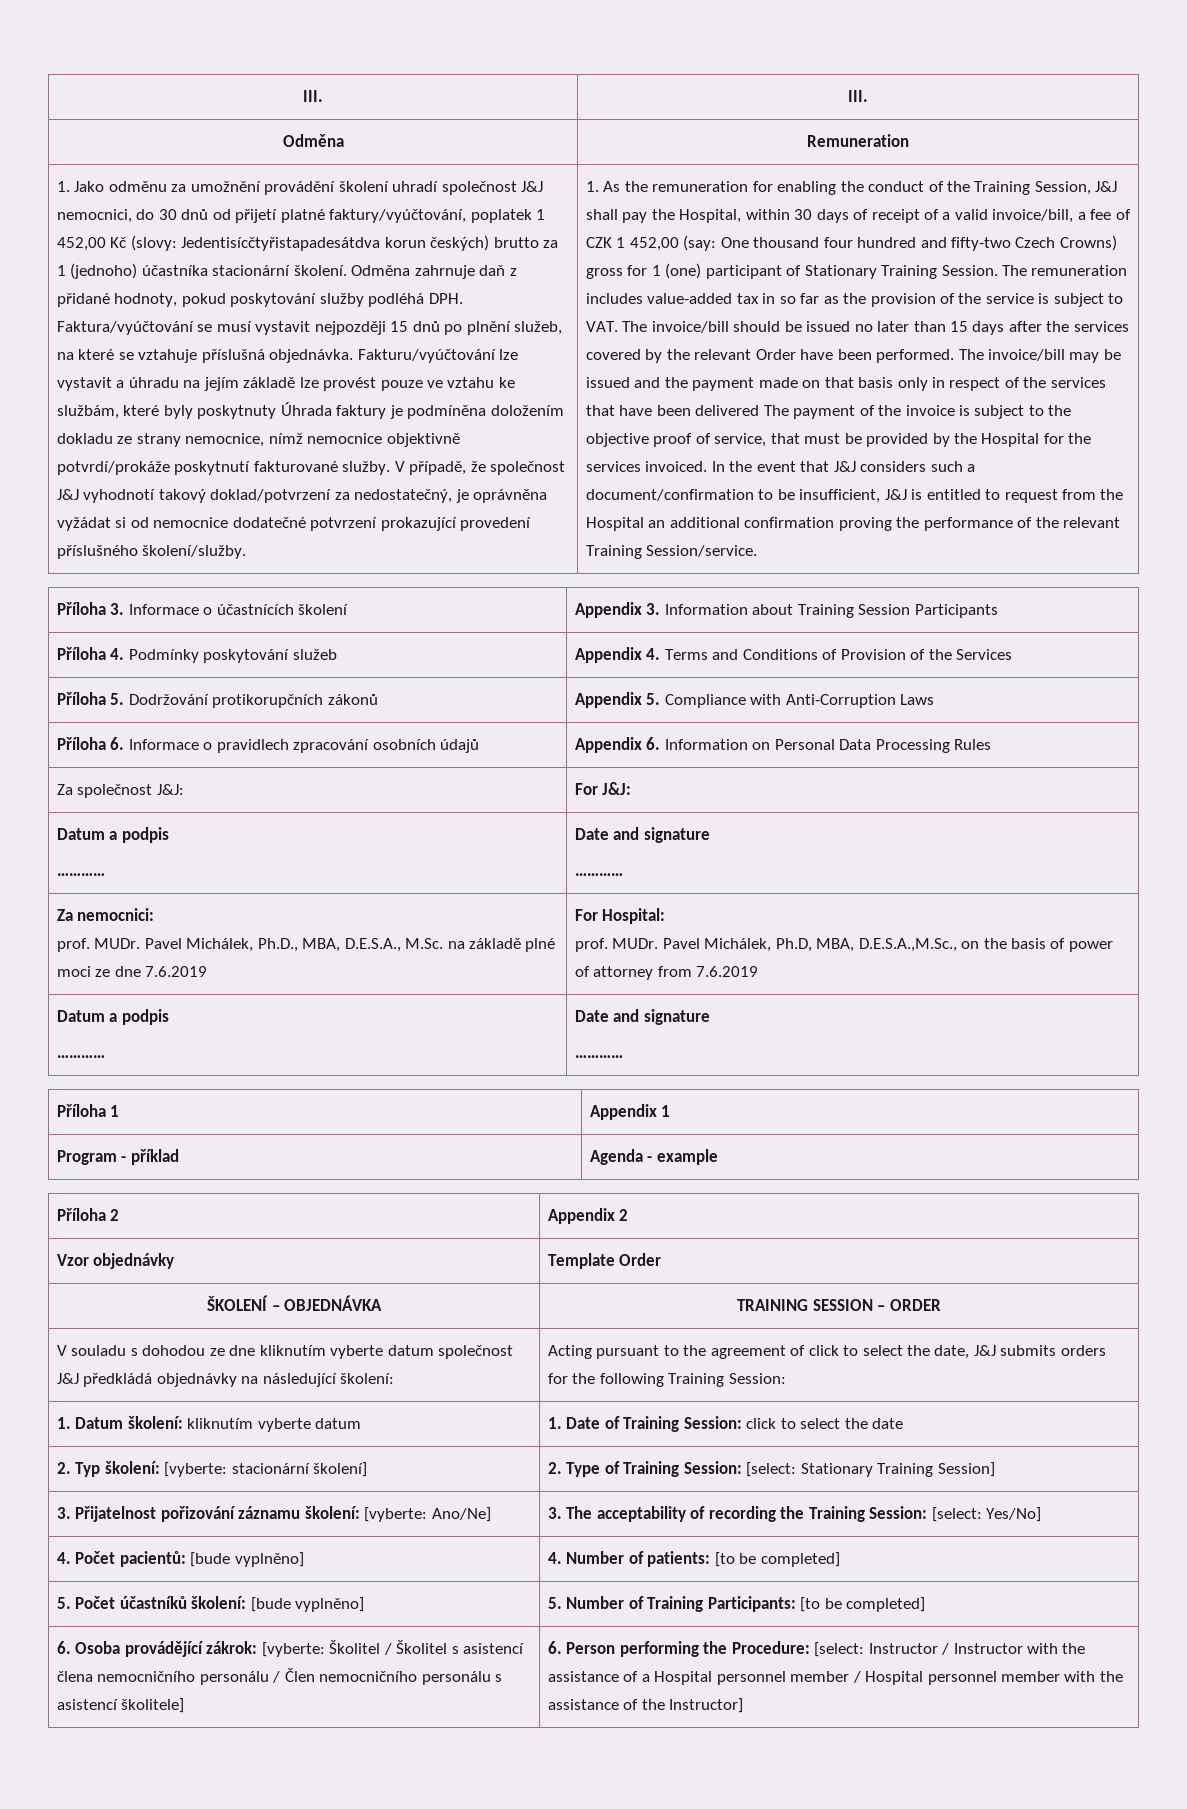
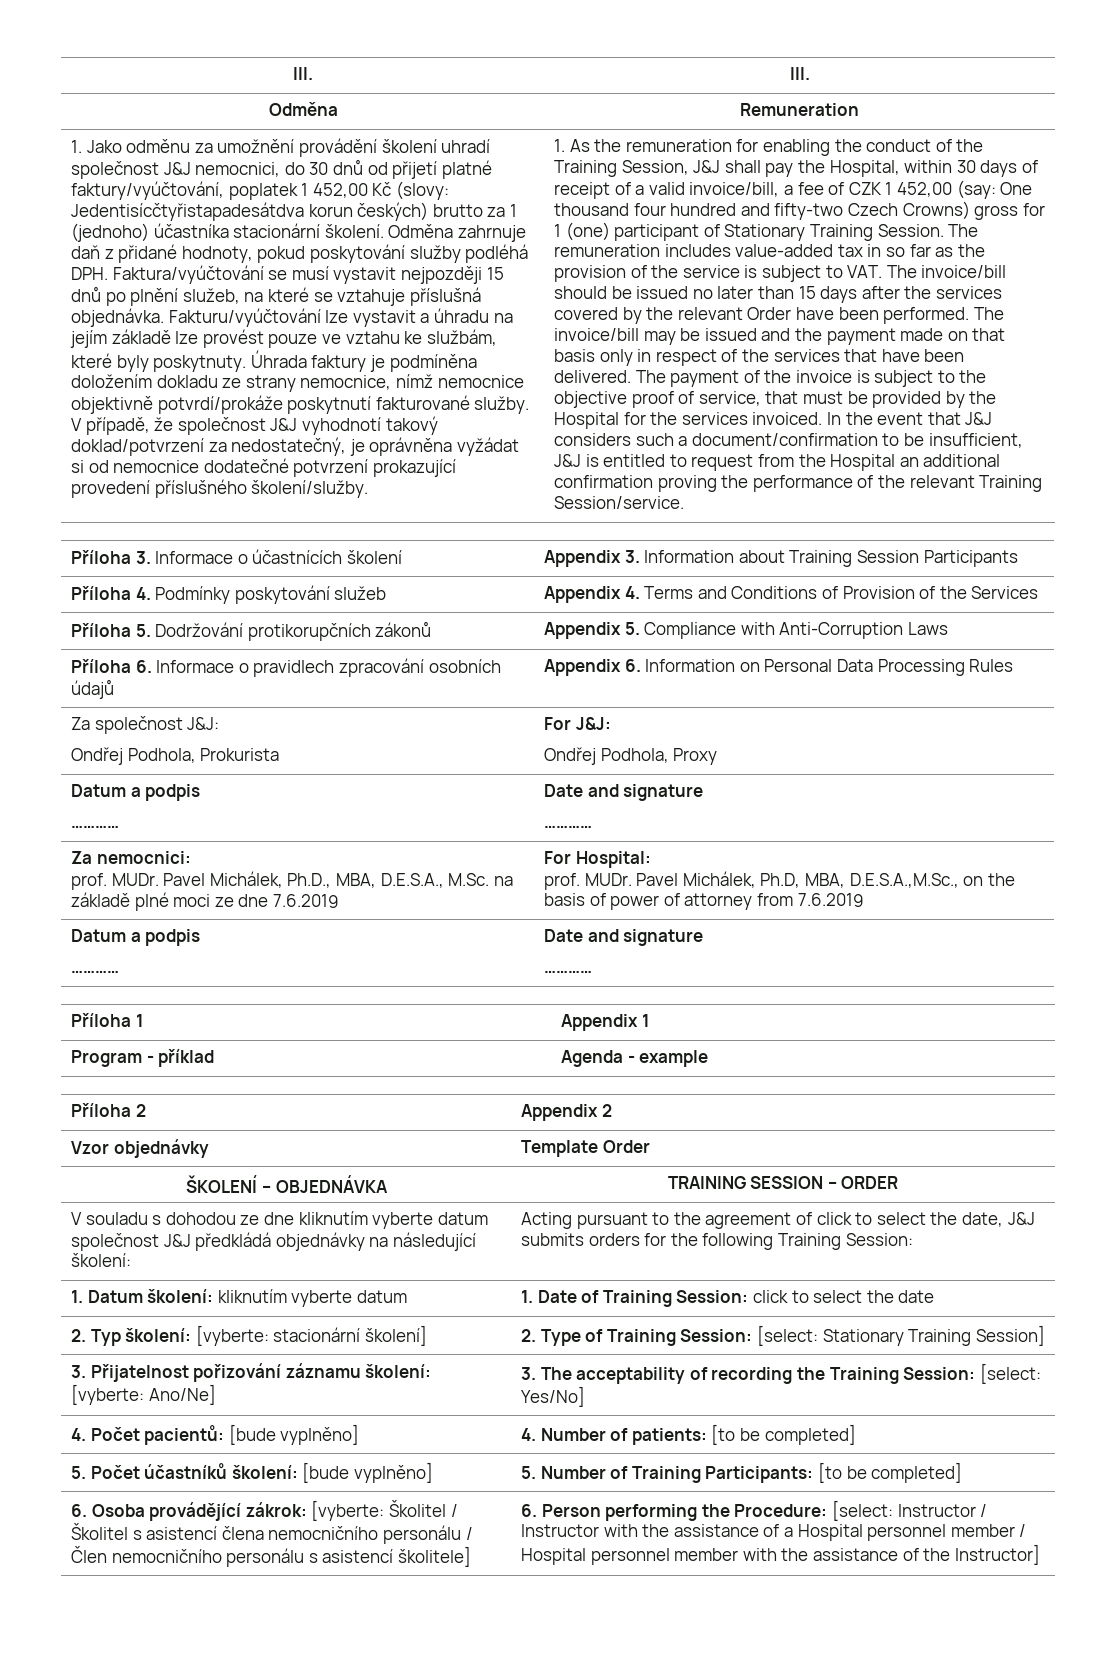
[197,405,277,419] poskytnuty -> [153,355,247,372] poskytnuty.
[695,405,760,416] delivered -> [554,370,632,383] delivered.
(184, 789) none -> [71,747,280,765] // Ondřej Podhola, Prokurista
(632, 788) none -> [544,747,718,765] // Ondřej Podhola, Proxy

